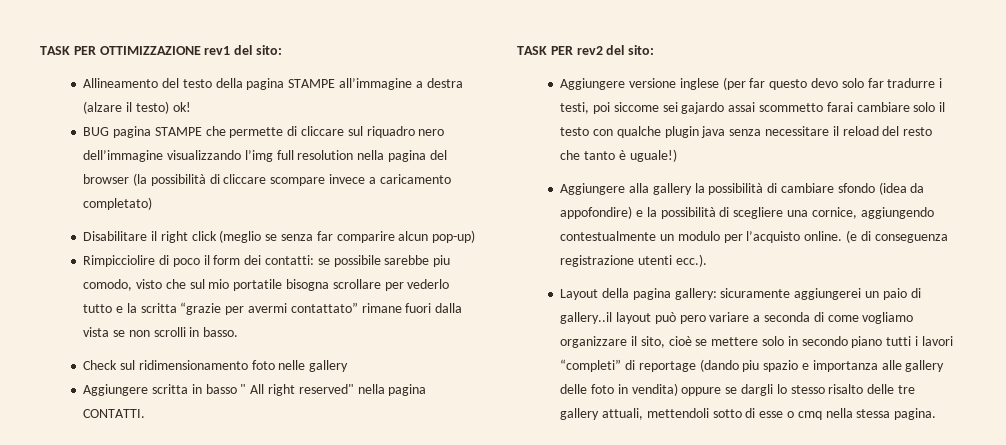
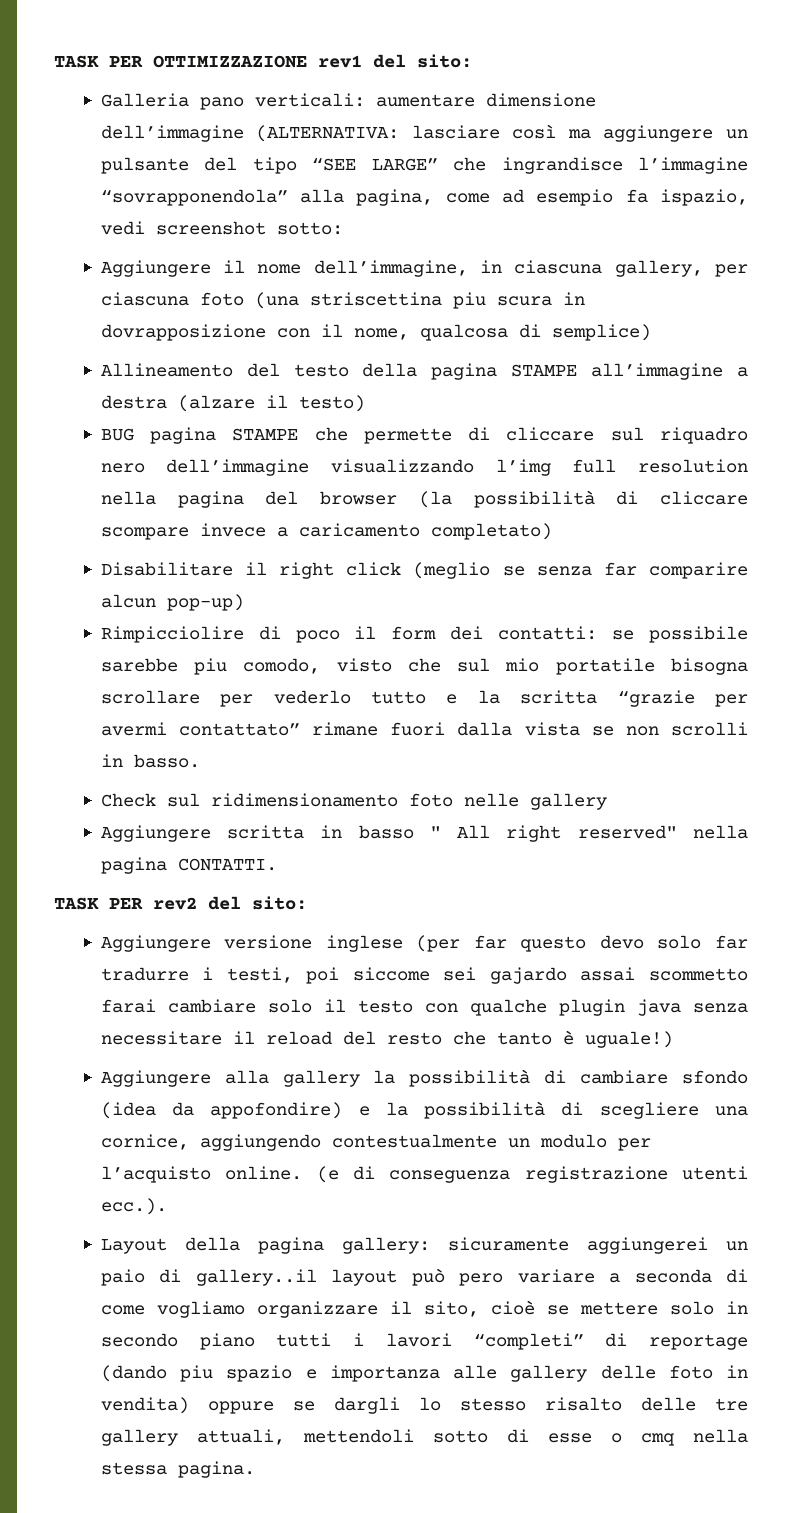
(282, 50) none -> [100,93,596,110] [100,124,749,142] [100,157,748,174] [100,189,748,206] [100,221,343,235] [100,260,748,277] [100,292,585,309] [100,324,651,341] // Galleria pano verticali: aumentare dimensione dell’immagine (ALTERNATIVA: lasciare così ma aggiungere un pulsante del tipo “SEE LARGE” che ingrandisce l’immagine “sovrapponendola” alla pagina, come ad esempio fa ispazio, vedi screenshot sotto: // Aggiungere il nome dell’immagine, in ciascuna gallery, per ciascuna foto (una striscettina piu scura in dovrapposizione con il nome, qualcosa di semplice)
[172,102,191,112] ok! -> (365, 403) none

